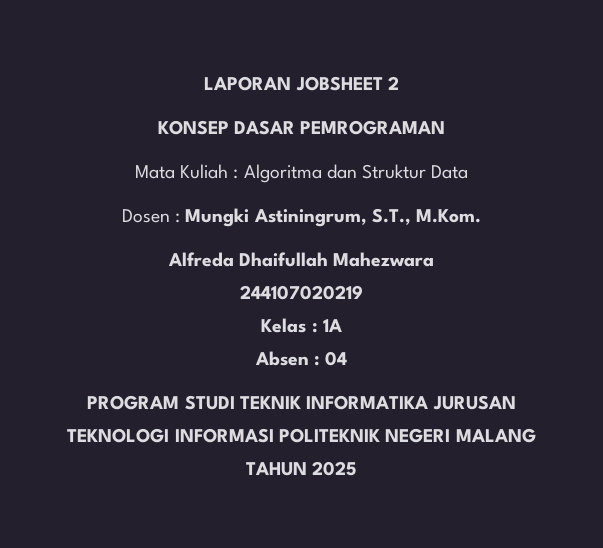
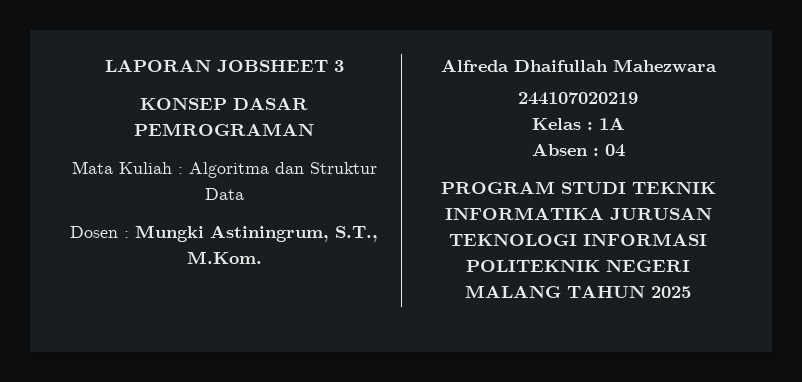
[387,76,399,90] 2 -> [333,60,344,72] 3

